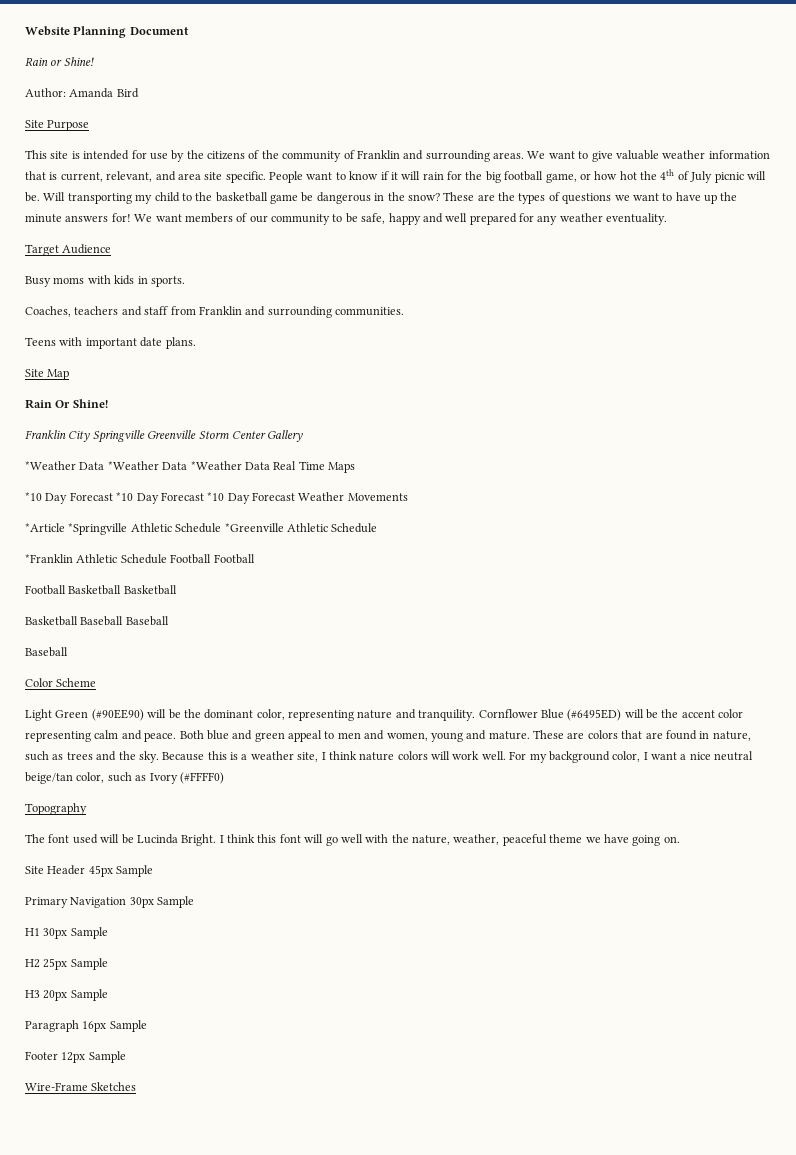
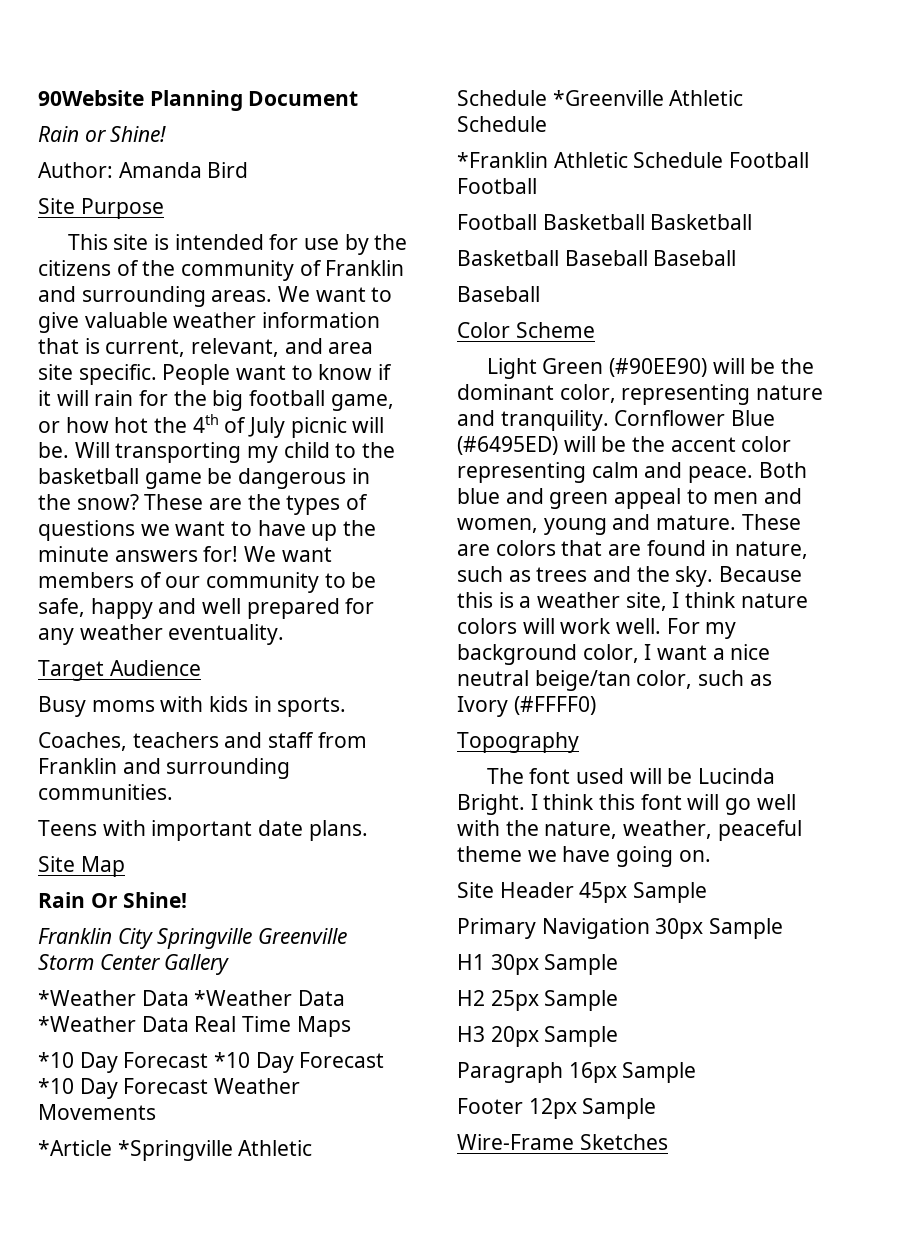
[25,26,70,36] Website -> [38,90,144,106] 90Website

